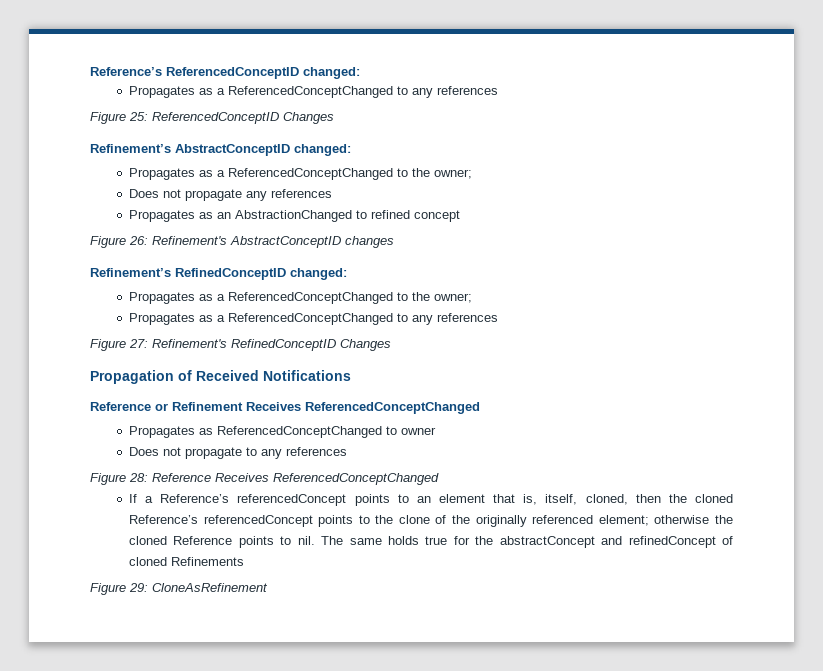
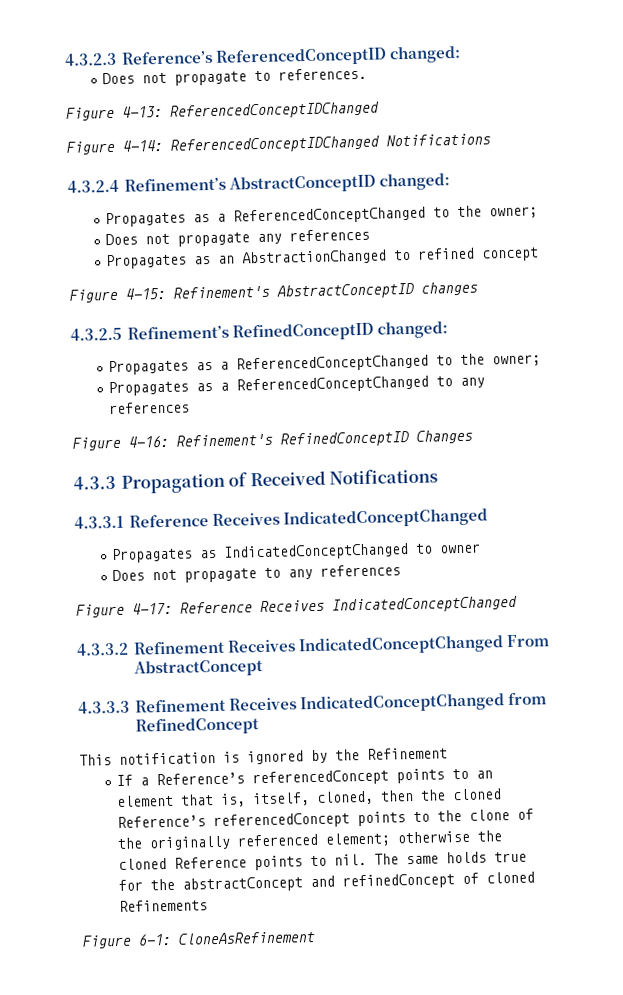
(90, 71) none -> [64,52,117,66] 4.3.2.3
[128,86,498,98] [90,112,334,124] Propagates as a ReferencedConceptChanged to any references // Figure 25: ReferencedConceptID Changes // -> [101,67,367,86] [66,101,380,121] [66,133,491,155] [67,179,119,193] Does not propagate to references. // Figure 4-13: ReferencedConceptIDChanged // Figure 4-14: ReferencedConceptIDChanged Notifications // 4.3.2.4
[129,236,148,245] 26: -> [125,287,166,300] 4-15:
(394, 242) none -> [70,327,122,341] 4.3.2.5
[129,339,148,348] 27: -> [128,434,169,448] 4-16:
(391, 345) none -> [73,475,116,490] 4.3.3
[90,402,480,414] [128,426,382,438] Reference or Refinement Receives ReferencedConceptChanged // Propagates as ReferencedConceptChanged -> [74,507,489,529] [111,543,409,564] 4.3.3.1 Reference Receives IndicatedConceptChanged // Propagates as IndicatedConceptChanged
[129,473,439,485] 28: Reference Receives ReferencedConceptChanged -> [132,595,518,615] [76,634,551,656] [134,659,263,678] [78,692,548,714] [135,717,259,736] [79,747,448,766] 4-17: Reference Receives IndicatedConceptChanged // 4.3.3.2 Refinement Receives IndicatedConceptChanged From AbstractConcept // 4.3.3.3 Refinement Receives IndicatedConceptChanged from RefinedConcept // This notification is ignored by the Refinement
[129,583,148,592] 29: -> [138,932,172,946] 6-1:

